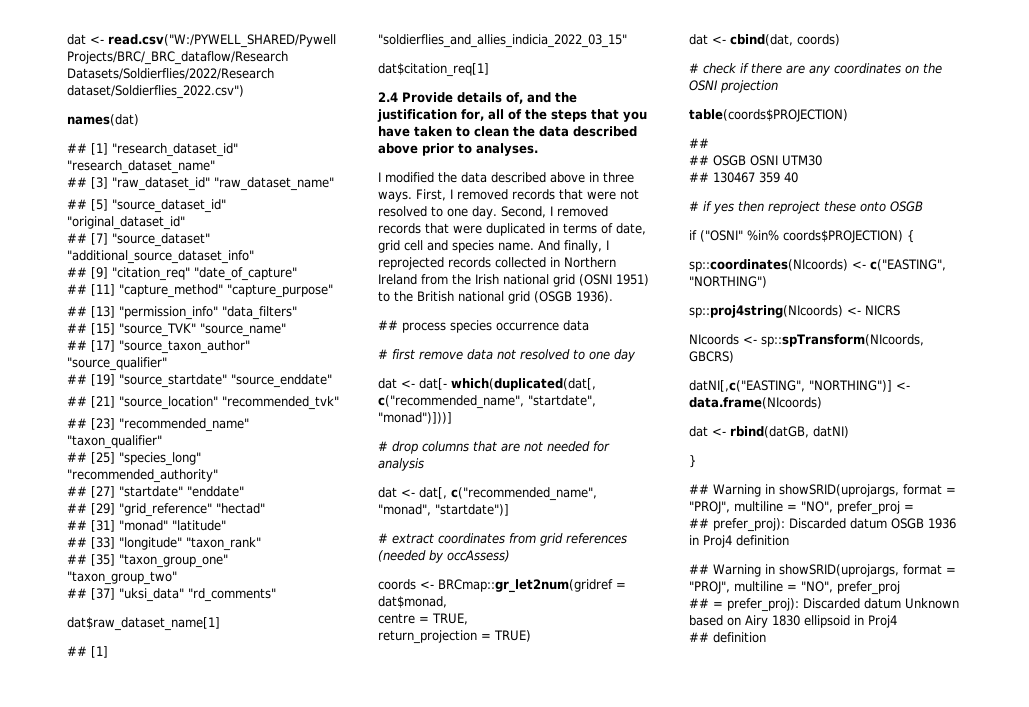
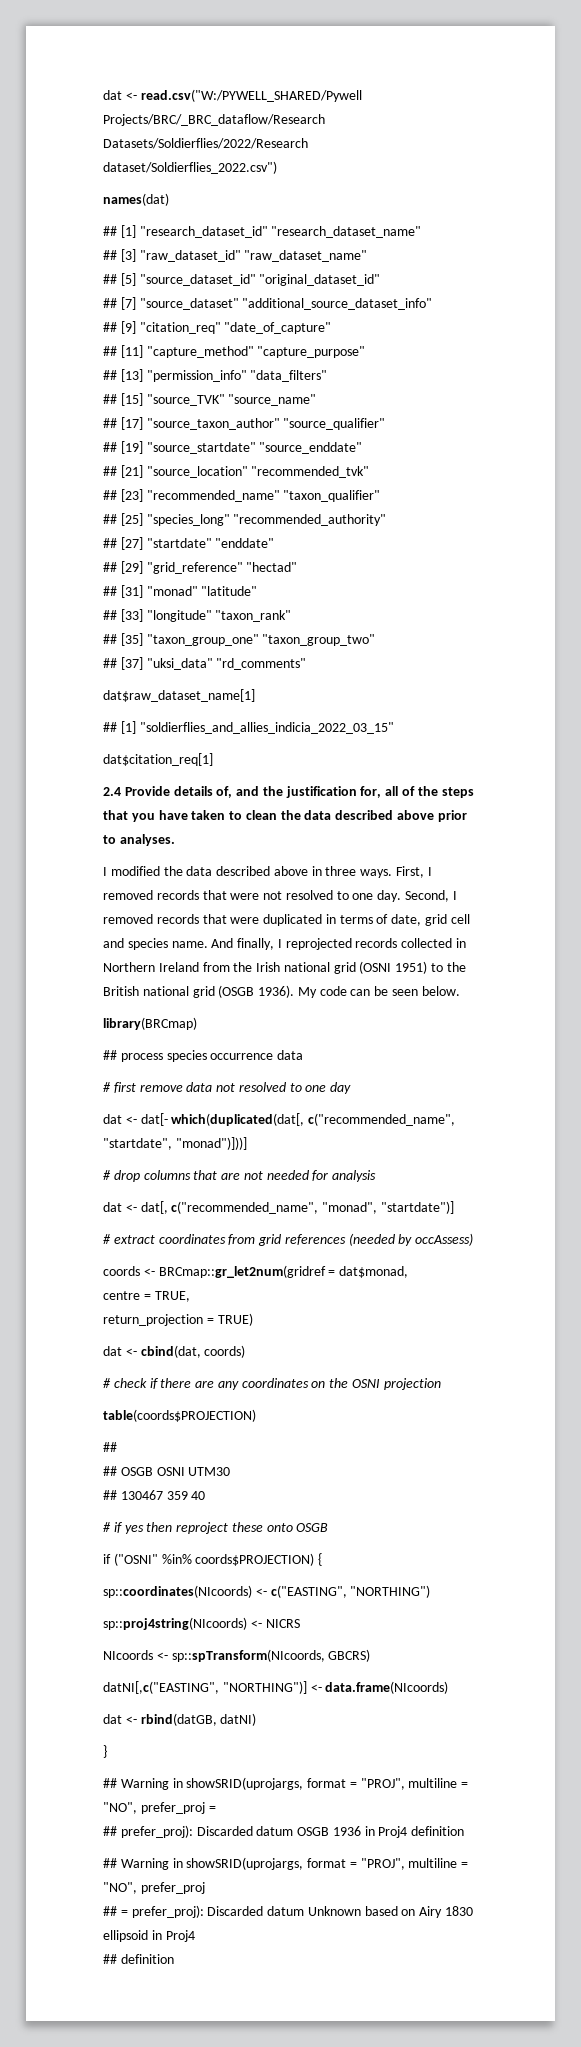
(613, 297) none -> [297,986,460,998] [103,1017,197,1030] My code can be seen below. // library(BRCmap)

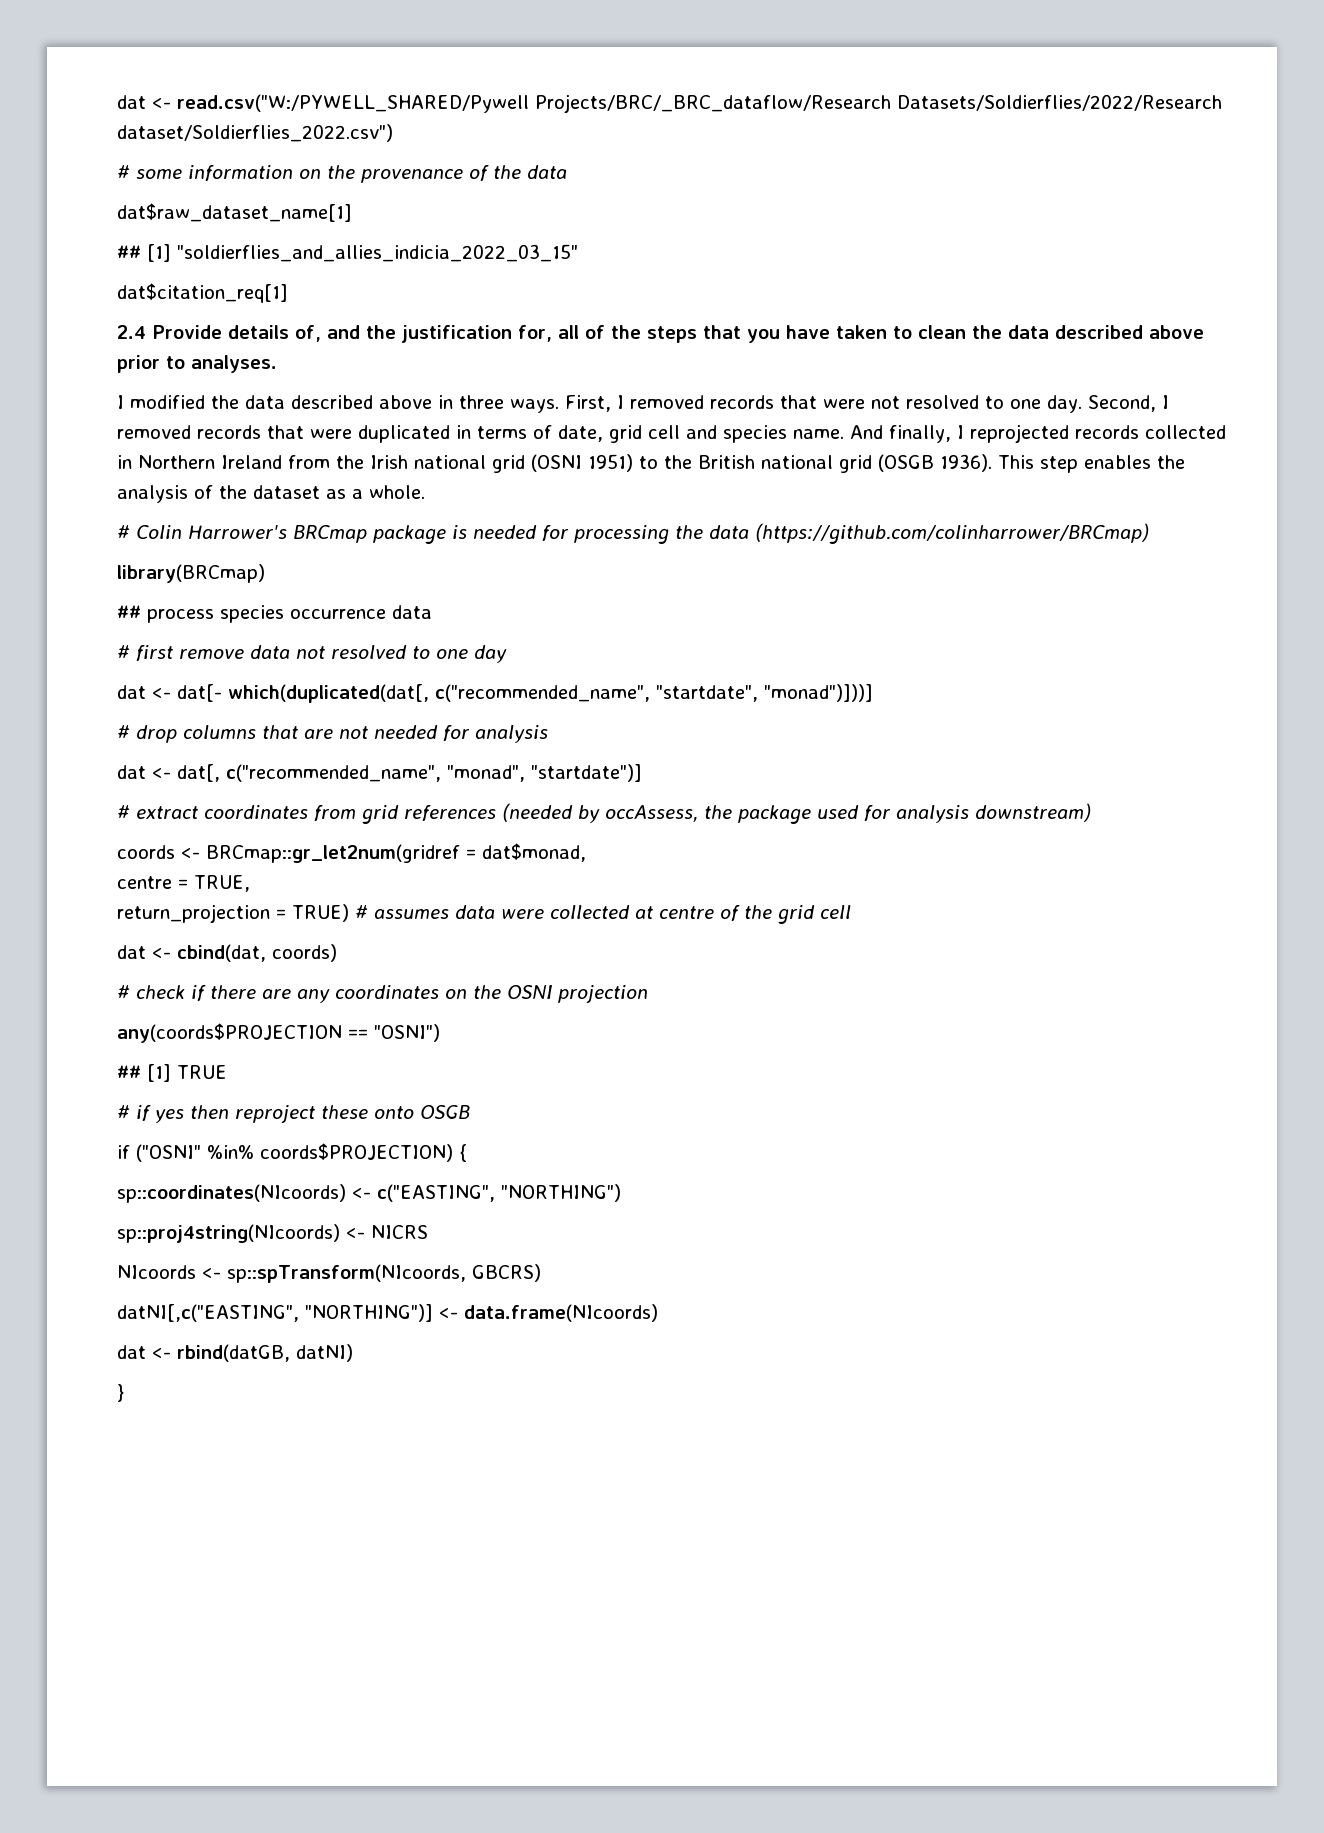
[103,193,169,206] [103,225,422,238] [103,249,368,262] [103,273,381,286] [103,297,433,310] [103,321,332,334] [103,345,366,358] [103,369,328,382] [103,393,317,406] [103,417,386,430] [103,441,363,454] [103,465,370,478] [103,489,381,502] [103,513,387,526] [103,537,275,550] [103,561,298,574] [103,585,258,598] [103,609,292,622] [103,633,376,646] [103,657,307,670] names(dat) // ## [1] "research_dataset_id" "research_dataset_name" // ## [3] "raw_dataset_id" "raw_dataset_name" // ## [5] "source_dataset_id" "original_dataset_id" // ## [7] "source_dataset" "additional_source_dataset_info" // ## [9] "citation_req" "date_of_capture" // ## [11] "capture_method" "capture_purpose" // ## [13] "permission_info" "data_filters" // ## [15] "source_TVK" "source_name" // ## [17] "source_taxon_author" "source_qualifier" // ## [19] "source_startdate" "source_enddate" // ## [21] "source_location" "recommended_tvk" // ## [23] "recommended_name" "taxon_qualifier" // ## [25] "species_long" "recommended_authority" // ## [27] "startdate" "enddate" // ## [29] "grid_reference" "hectad" // ## [31] "monad" "latitude" // ## [33] "longitude" "taxon_rank" // ## [35] "taxon_group_one" "taxon_group_two" // ## [37] "uksi_data" "rd_comments" -> [117,165,567,183] # some information on the provenance of the data
[297,986,460,998] My code can be seen below. -> [998,455,1185,473] [117,485,425,503] [117,523,1149,544] This step enables the analysis of the dataset as a whole. // # Colin Harrower's BRCmap package is needed for processing the data (https://github.com/colinharrower/BRCmap)
[415,1233,474,1246] occAssess) -> [605,803,1091,824] occAssess, the package used for analysis downstream)
(253, 1319) none -> [355,905,851,924] # assumes data were collected at centre of the grid cell
[103,1409,256,1422] [103,1442,117,1452] [103,1466,231,1476] [103,1490,206,1500] table(coords$PROJECTION) // ## // ## OSGB OSNI UTM30 // ## 130467 359 40 -> [117,1023,440,1043] [117,1064,227,1082] any(coords$PROJECTION == "OSNI") // ## [1] TRUE
[103,1777,469,1790] [103,1802,216,1814] [103,1825,465,1838] [103,1857,469,1870] [103,1882,205,1894] [103,1905,474,1918] [103,1930,195,1942] [103,1954,174,1964] // ## Warning in showSRID(uprojargs, format = "PROJ", multiline = "NO", prefer_proj = // ## prefer_proj): Discarded datum OSGB 1936 in Proj4 definition // ## Warning in showSRID(uprojargs, format = "PROJ", multiline = "NO", prefer_proj // ## = prefer_proj): Discarded datum Unknown based on Airy 1830 ellipsoid in Proj4 // ## definition -> (124, 1393) none

